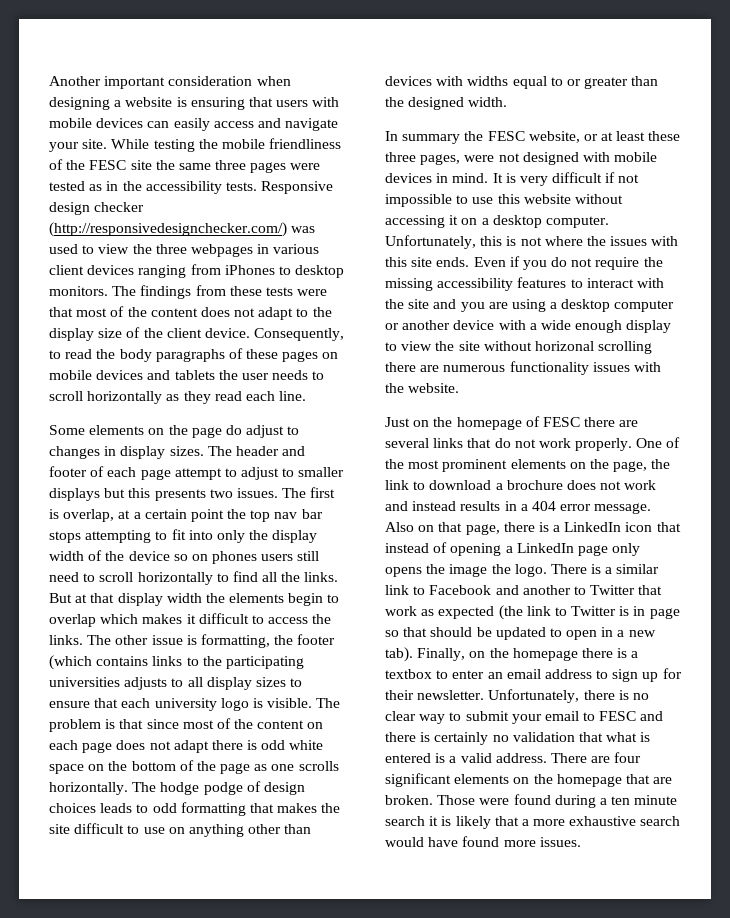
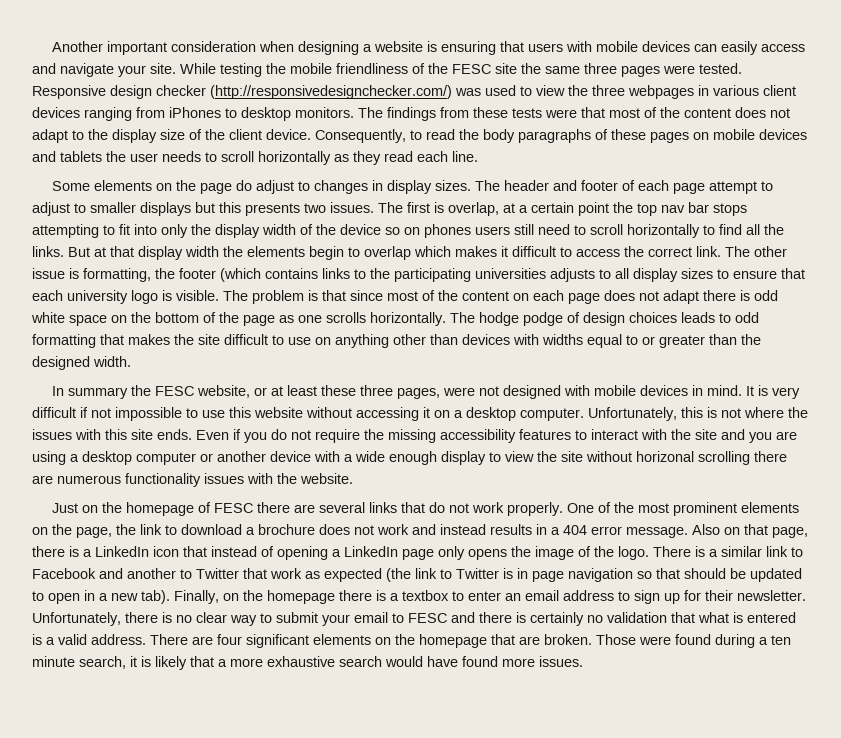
[49,181,257,194] tested as in the accessibility tests. -> [699,63,742,74] tested.
[49,635,83,645] links. -> [648,246,721,257] correct link.
(488, 570) none -> [578,546,591,557] of
(680, 613) none -> [568,568,633,582] navigation
[385,816,425,826] search -> [79,656,126,669] search,

